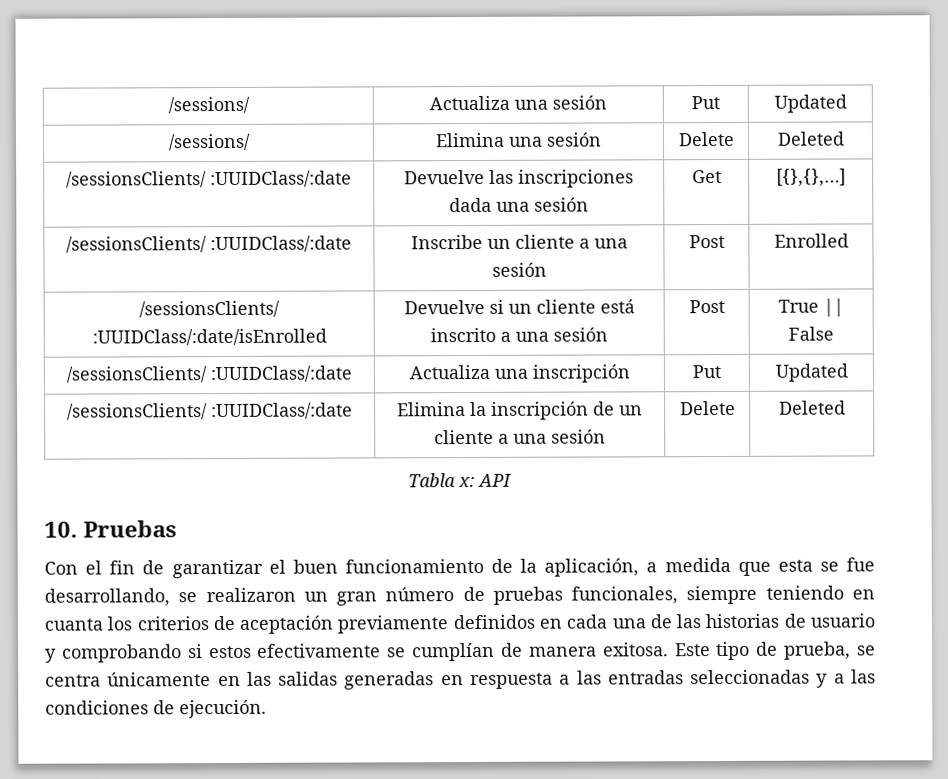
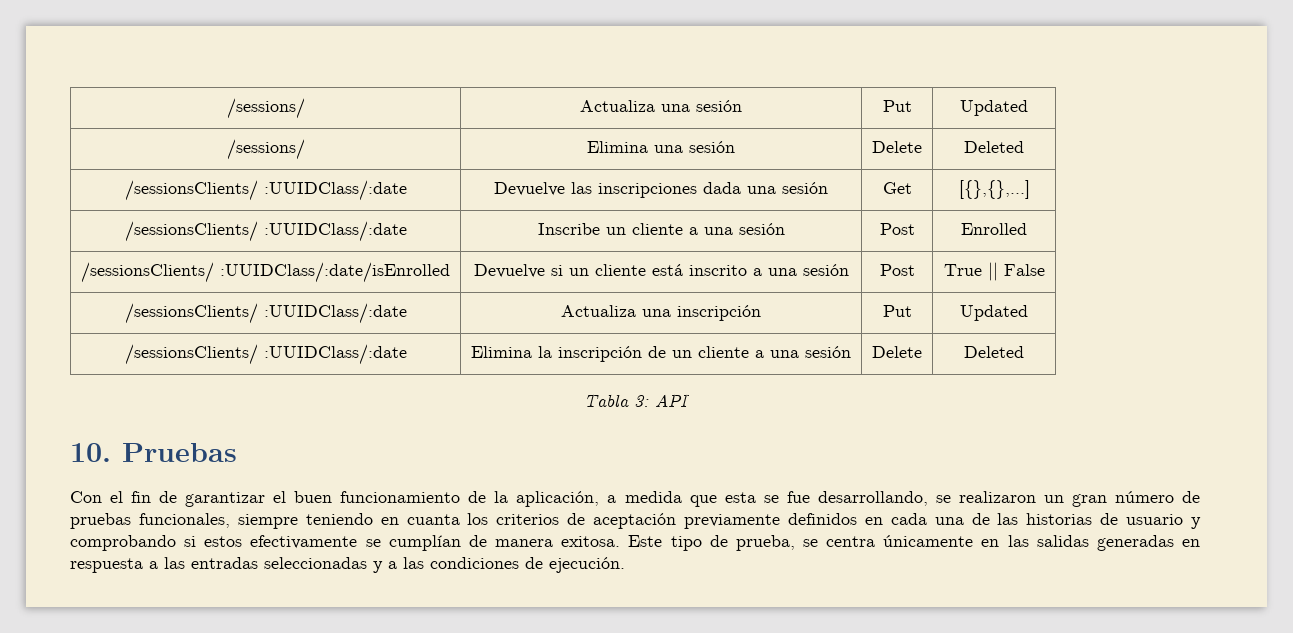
[458,476,475,488] x: -> [633,395,649,407] 3:

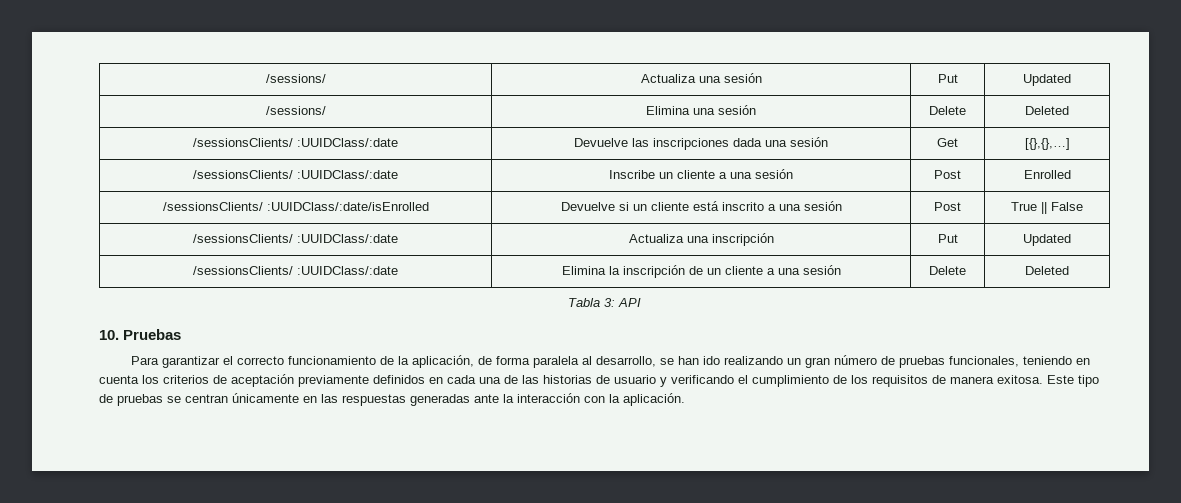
[70,491,178,503] Con el fin de -> [131,356,160,365] Para
[294,491,333,503] buen -> [237,356,285,365] correcto
[607,491,1036,507] a medida que esta se fue desarrollando, se realizaron -> [478,356,784,368] de forma paralela al desarrollo, se han ido realizando
[237,514,298,529] siempre -> (1020, 361) none
[406,514,460,525] cuanta -> [99,375,139,384] cuenta
[70,535,461,551] comprobando si estos efectivamente se cumplían -> [671,375,928,387] verificando el cumplimiento de los requisitos
[735,535,1200,551] [70,557,625,573] prueba, se centra únicamente en las salidas generadas en respuesta a las entradas seleccionadas y a las condiciones de ejecución. -> [117,393,685,406] pruebas se centran únicamente en las respuestas generadas ante la interacción con la aplicación.

